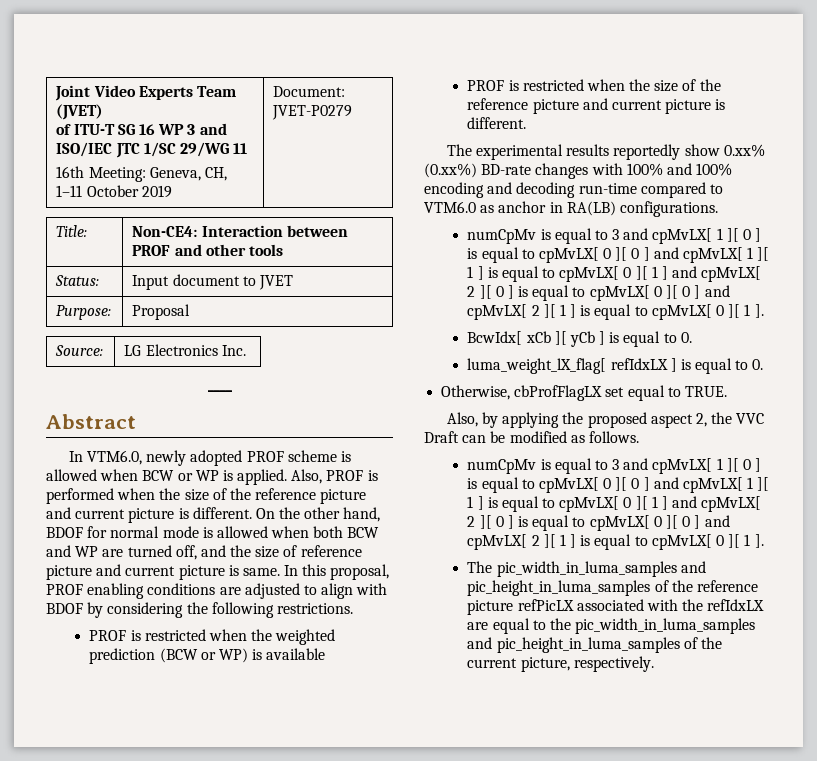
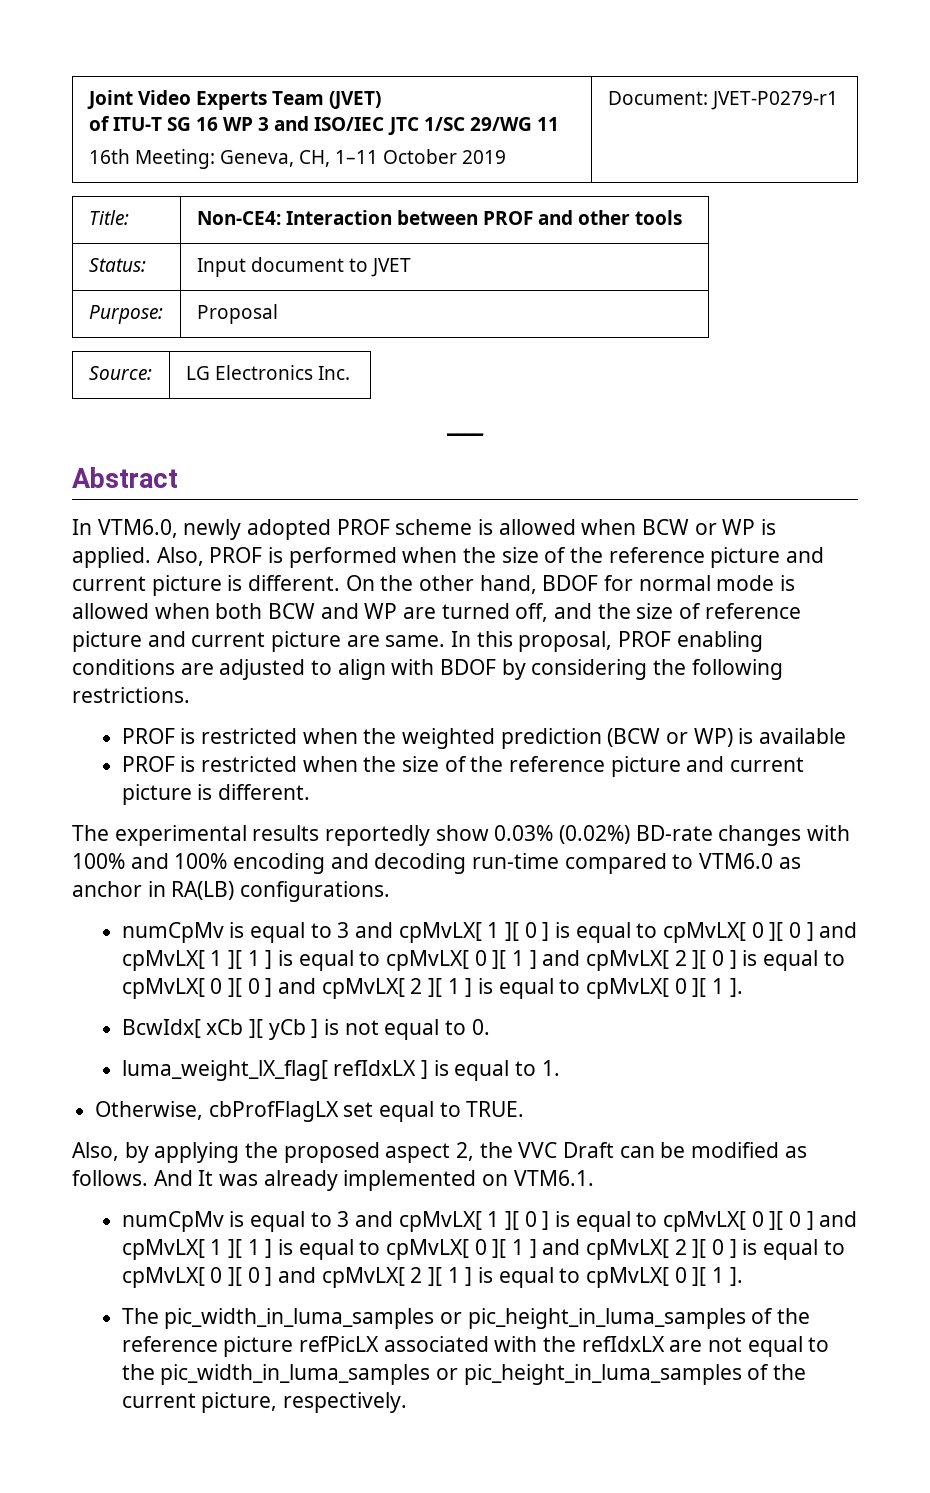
[272,105,353,120] JVET-P0279 -> [710,91,838,110] JVET-P0279-r1
[228,565,239,576] is -> [346,635,380,647] are
[723,144,765,157] [424,163,477,178] 0.xx% (0.xx%) -> [494,825,631,844] 0.03% (0.02%)
(620, 337) none -> [344,1020,379,1035] not
[752,359,764,370] 0. -> [541,1060,560,1076] 1.
(639, 437) none -> [153,1170,594,1191] And It was already implemented on VTM6.1.
[680,561,706,573] and -> [439,1312,462,1324] or
(489, 626) none -> [707,1337,742,1352] not
[467,637,493,649] and -> [435,1368,458,1380] or

